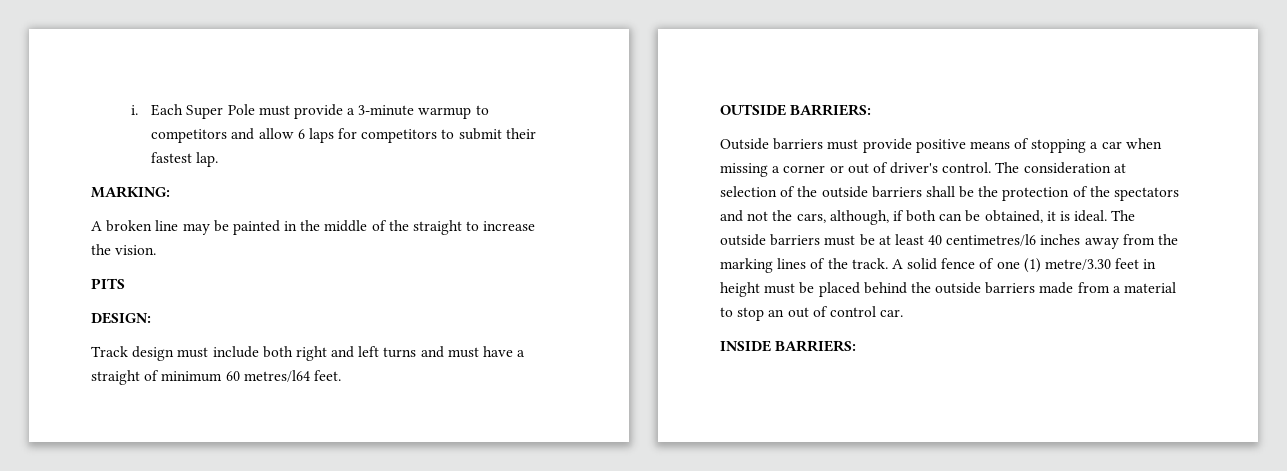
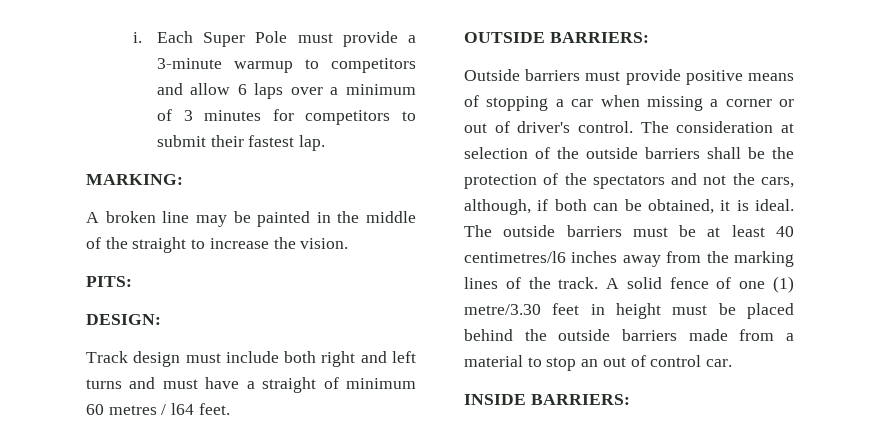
(334, 135) none -> [290,84,416,95] [156,109,262,121] over a minimum of 3 minutes
[91,278,125,289] PITS -> [86,276,132,287] PITS:
[243,370,310,382] metres/l64 -> [108,403,195,415] metres / l64

